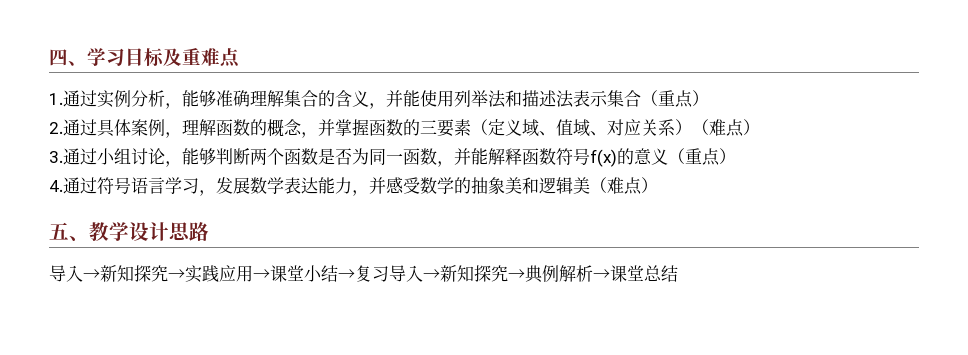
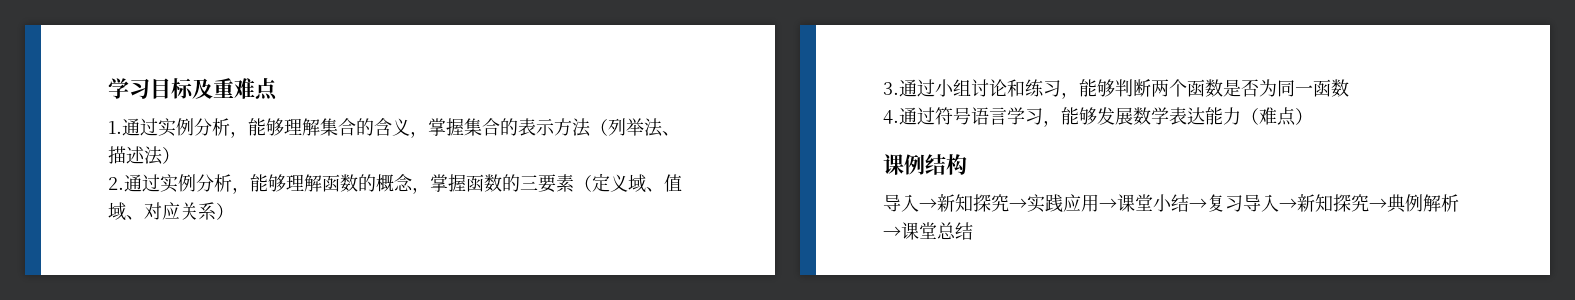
[49,49,87,66] 四、 -> (108, 88) none
[216,90,250,107] 准确 -> (284, 127) none
[386,90,693,108] 并能使用列举法和描述法表示集合（重点 -> [428,118,680,137] [108,146,163,165] 掌握集合的表示方法（列举法、描述法
[97,119,182,138] 具体案例， -> [160,174,286,194] 实例分析，能够
[318,119,335,136] 并 -> (430, 190) none
[692,119,760,137] （难点） -> (234, 211) none
(165, 156) none -> [1007,79,1061,97] 和练习
[437,148,736,167] ，并能解释函数符号f(x)的意义（重点） -> (1349, 88) none
(216, 193) none -> [1061,107,1097,125] 能够
[352,177,658,196] [49,222,209,241] ，并感受数学的抽象美和逻辑美（难点） // 五、教学设计思路 -> [1241,107,1313,126] [883,154,967,175] （难点） // 课例结构

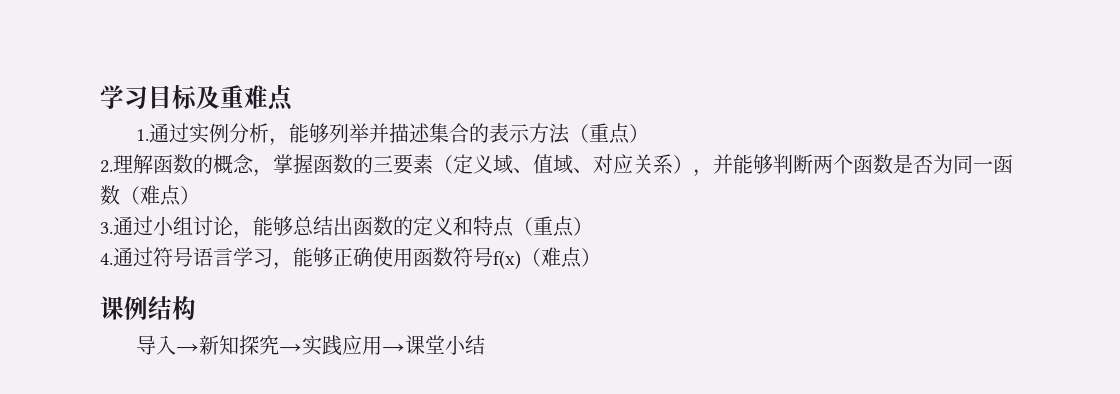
[284,118,680,138] [108,146,180,165] [108,174,286,194] 理解集合的含义，掌握集合的表示方法（列举法、描述法） // 2.通过实例分析，能够 -> [328,123,649,144] [100,160,113,173] 列举并描述集合的表示方法（重点） // 2.
[883,79,1079,99] // 3.通过小组讨论和练习， -> [693,154,733,177] ，并
(1349, 88) none -> [120,185,200,206] [100,216,593,239] （难点） // 3.通过小组讨论，能够总结出函数的定义和特点（重点）
[1097,107,1241,125] 发展数学表达能力 -> [333,247,521,270] 正确使用函数符号f(x)
[1189,194,1459,213] [883,222,973,240] →复习导入→新知探究→典例解析→课堂总结 -> (485, 345) none

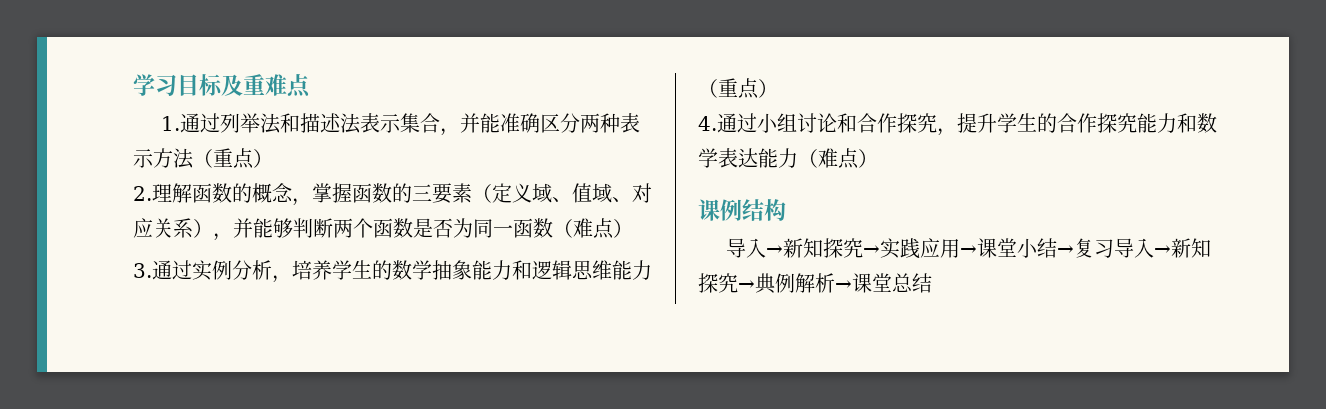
[188,123,489,146] 实例分析，能够列举并描述集合的 -> [220,113,621,136] 列举法和描述法表示集合，并能准确区分两种
[153,216,593,239] [100,247,521,270] 小组讨论，能够总结出函数的定义和特点（重点） // 4.通过符号语言学习，能够正确使用函数符号f(x) -> [192,260,652,283] [698,78,778,99] [698,113,1217,136] [698,148,798,168] 实例分析，培养学生的数学抽象能力和逻辑思维能力（重点） // 4.通过小组讨论和合作探究，提升学生的合作探究能力和数学表达能力
(485, 345) none -> [1057,238,1212,258] [698,273,932,294] →复习导入→新知探究→典例解析→课堂总结

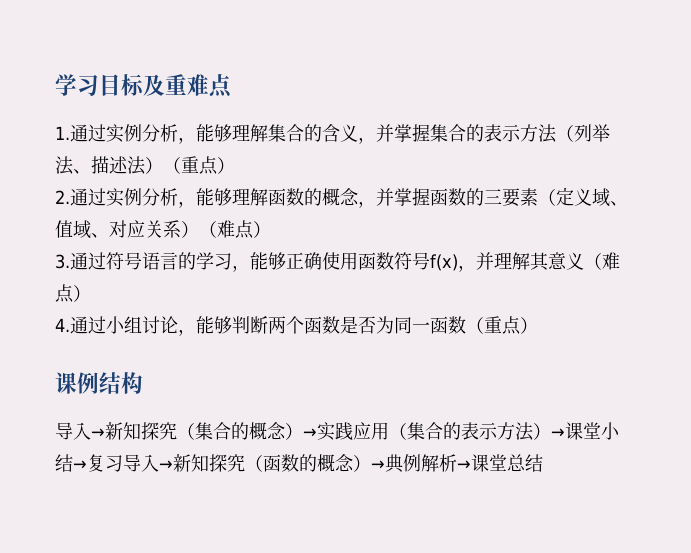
[220,113,641,136] [133,148,273,169] [133,186,152,201] 列举法和描述法表示集合，并能准确区分两种表示方法（重点） // 2. -> [106,124,610,144] [55,156,235,175] [55,188,232,208] 实例分析，能够理解集合的含义，并掌握集合的表示方法（列举法、描述法）（重点） // 2.通过实例分析，能够
(312, 202) none -> [376,188,394,206] 并
[213,218,253,241] ，并 -> [199,220,271,239] [55,252,620,272] [55,284,91,303] [55,316,196,336] （难点） // 3.通过符号语言的学习，能够正确使用函数符号f(x)，并理解其意义（难点） // 4.通过小组讨论，
[573,218,633,239] [133,260,652,283] [698,78,778,99] [698,113,1217,136] [698,148,838,168] 难点） // 3.通过实例分析，培养学生的数学抽象能力和逻辑思维能力（重点） // 4.通过小组讨论和合作探究，提升学生的合作探究能力和数学表达能力（难 -> [484,316,502,333] 重
[863,238,961,259] →实践应用 -> [177,422,551,441] （集合的概念）→实践应用（集合的表示方法）
(738, 283) none -> [245,454,371,472] （函数的概念）

